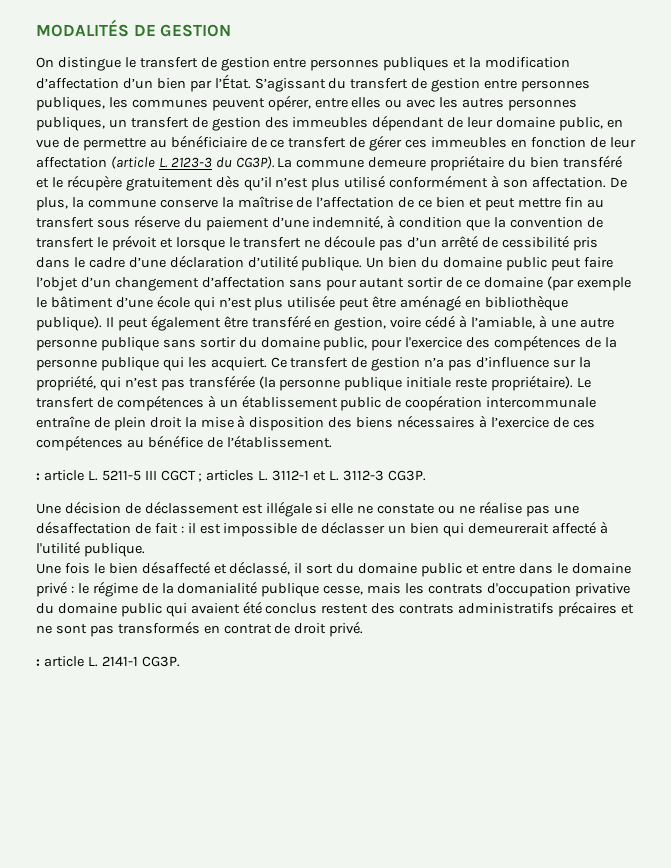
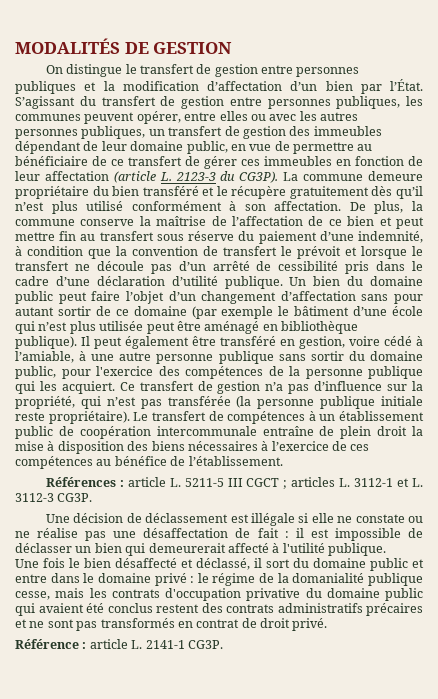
(332, 441) none -> [45,477,116,487] Références
(364, 629) none -> [15,639,79,649] Référence

